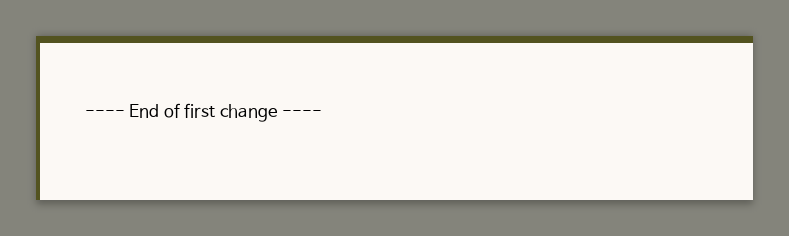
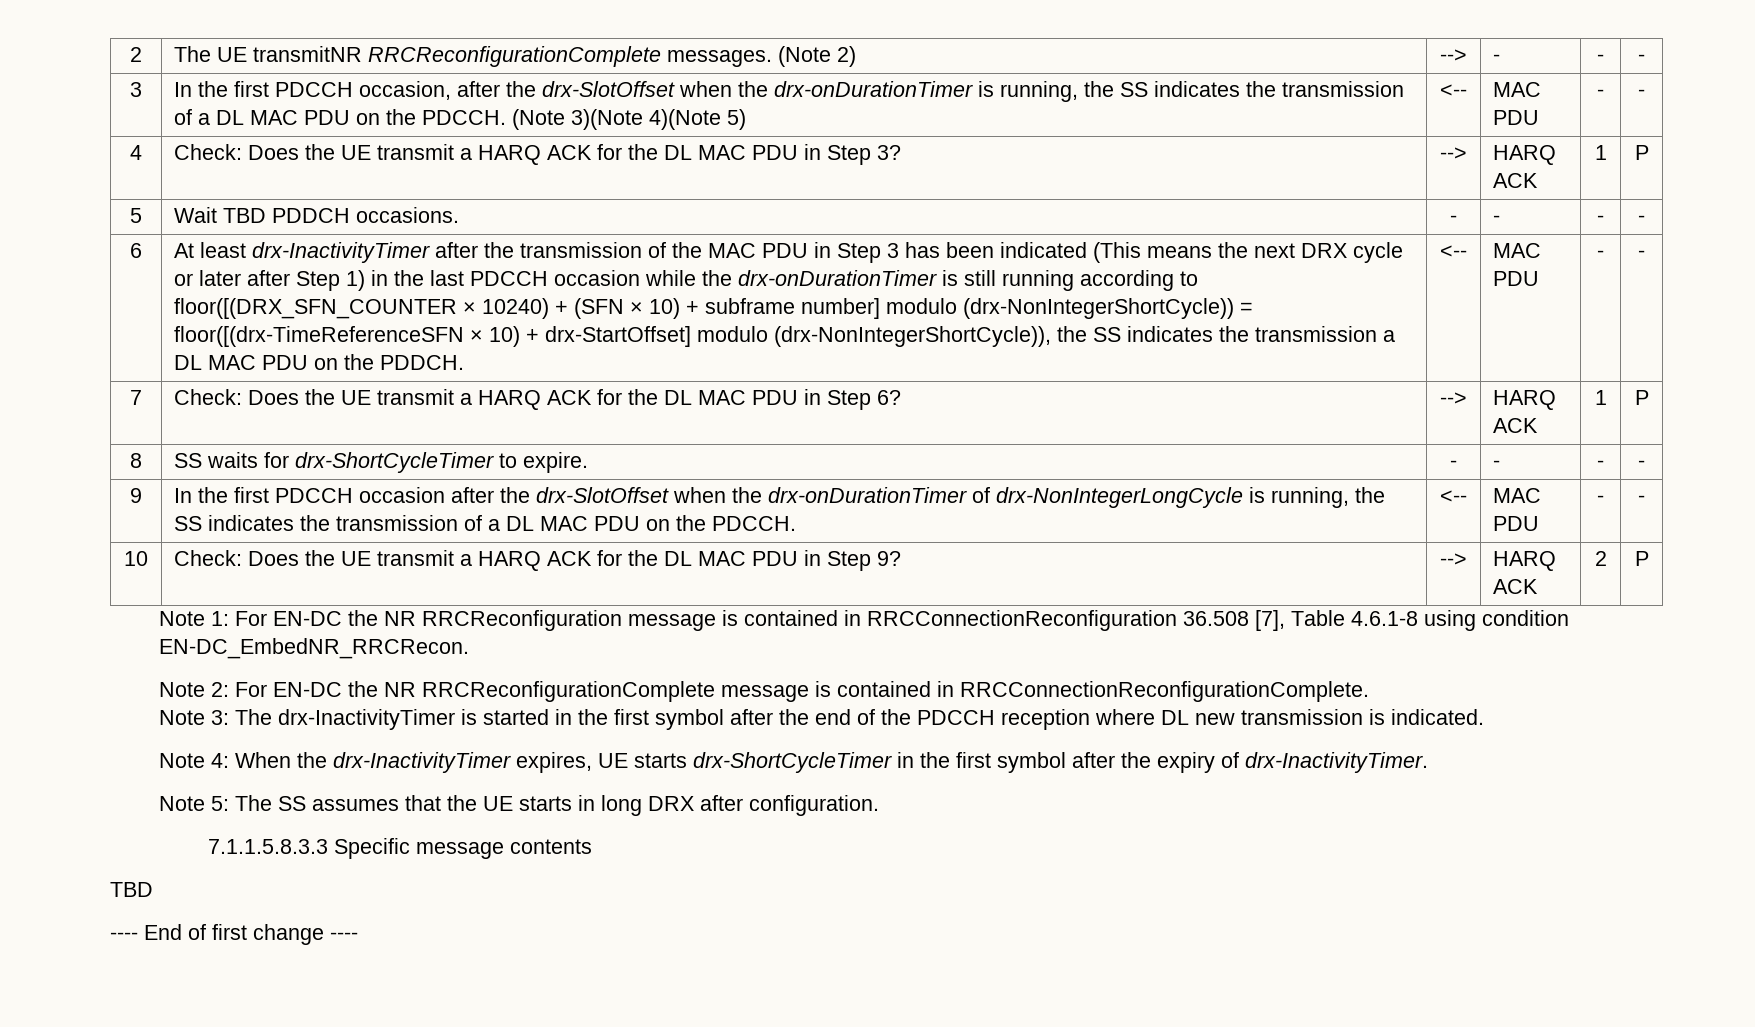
(85, 113) none -> [130,47,142,62] [174,46,857,67] [1440,49,1467,62] [1493,54,1501,62] [1597,54,1604,62] [1638,54,1645,62] [130,82,142,97] [174,81,1405,102] [174,109,747,130] [1440,84,1467,97] [1493,82,1542,97] [1493,110,1540,125] [1597,89,1604,97] [1638,89,1645,97] [130,145,142,160] [174,144,902,165] [1440,147,1467,160] [1493,145,1557,165] [1493,173,1539,188] [1594,145,1607,160] [1634,145,1649,160] [130,208,142,223] [174,207,460,223] [1450,215,1457,223] [1493,215,1501,223] [1597,215,1604,223] [1638,215,1645,223] [130,243,142,258] [174,242,1404,263] [174,270,1199,291] [174,298,1254,319] [174,326,1396,347] [174,354,465,370] [1440,245,1467,258] [1493,243,1542,258] [1493,271,1540,286] [1597,250,1604,258] [1638,250,1645,258] [130,390,142,405] [174,389,902,410] [1440,392,1467,405] [1493,390,1557,410] [1493,418,1539,433] [1594,390,1607,405] [1634,390,1649,405] [130,453,142,468] [174,452,589,473] [1450,460,1457,468] [1493,460,1501,468] [1597,460,1604,468] [1638,460,1645,468] [130,488,142,503] [174,487,1386,508] [174,515,797,531] [1440,490,1467,503] [1493,488,1542,503] [1493,516,1540,531] [1597,495,1604,503] [1638,495,1645,503] [124,551,148,566] [174,550,902,571] [1440,553,1467,566] [1493,551,1557,571] [1493,579,1539,594] [1594,551,1607,566] [1634,551,1649,566] [159,610,1570,631] [159,638,470,659] [159,681,1370,702] [159,709,1485,730] [159,752,1429,773] [159,795,880,816] [208,838,593,859] [110,882,153,897] 2 | The UE transmitNR RRCReconfigurationComplete messages. (Note 2) | --> | - | - | - // 3 | In the first PDCCH occasion, after the drx-SlotOffset when the drx-onDurationTimer is running, the SS indicates the transmission of a DL MAC PDU on the PDCCH. (Note 3)(Note 4)(Note 5) | <-- | MAC PDU | - | - // 4 | Check: Does the UE transmit a HARQ ACK for the DL MAC PDU in Step 3? | --> | HARQ ACK | 1 | P // 5 | Wait TBD PDDCH occasions. | - | - | - | - // 6 | At least drx-InactivityTimer after the transmission of the MAC PDU in Step 3 has been indicated (This means the next DRX cycle or later after Step 1) in the last PDCCH occasion while the drx-onDurationTimer is still running according to floor([(DRX_SFN_COUNTER × 10240) + (SFN × 10) + subframe number] modulo (drx-NonIntegerShortCycle)) = floor([(drx-TimeReferenceSFN × 10) + drx-StartOffset] modulo (drx-NonIntegerShortCycle)), the SS indicates the transmission a DL MAC PDU on the PDDCH. | <-- | MAC PDU | - | - // 7 | Check: Does the UE transmit a HARQ ACK for the DL MAC PDU in Step 6? | --> | HARQ ACK | 1 | P // 8 | SS waits for drx-ShortCycleTimer to expire. | - | - | - | - // 9 | In the first PDCCH occasion after the drx-SlotOffset when the drx-onDurationTimer of drx-NonIntegerLongCycle is running, the SS indicates the transmission of a DL MAC PDU on the PDCCH. | <-- | MAC PDU | - | - // 10 | Check: Does the UE transmit a HARQ ACK for the DL MAC PDU in Step 9? | --> | HARQ ACK | 2 | P // Note 1: For EN-DC the NR RRCReconfiguration message is contained in RRCConnectionReconfiguration 36.508 [7], Table 4.6.1-8 using condition EN-DC_EmbedNR_RRCRecon. // Note 2: For EN-DC the NR RRCReconfigurationComplete message is contained in RRCConnectionReconfigurationComplete. // Note 3: The drx-InactivityTimer is started in the first symbol after the end of the PDCCH reception where DL new transmission is indicated. // Note 4: When the drx-InactivityTimer expires, UE starts drx-ShortCycleTimer in the first symbol after the expiry of drx-InactivityTimer. // Note 5: The SS assumes that the UE starts in long DRX after configuration. // 7.1.1.5.8.3.3 Specific message contents // TBD //

